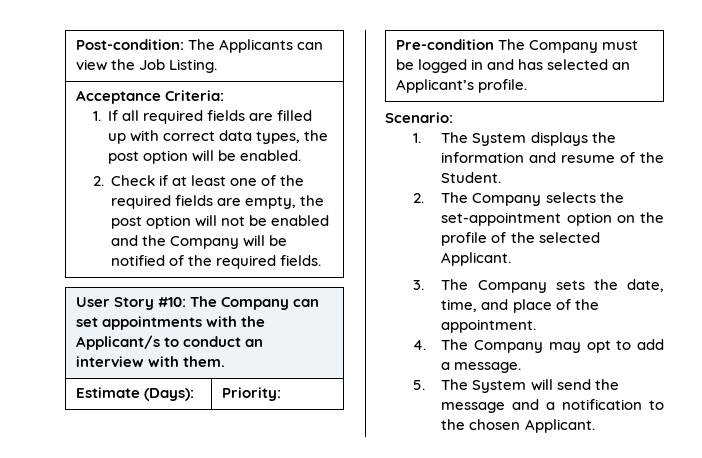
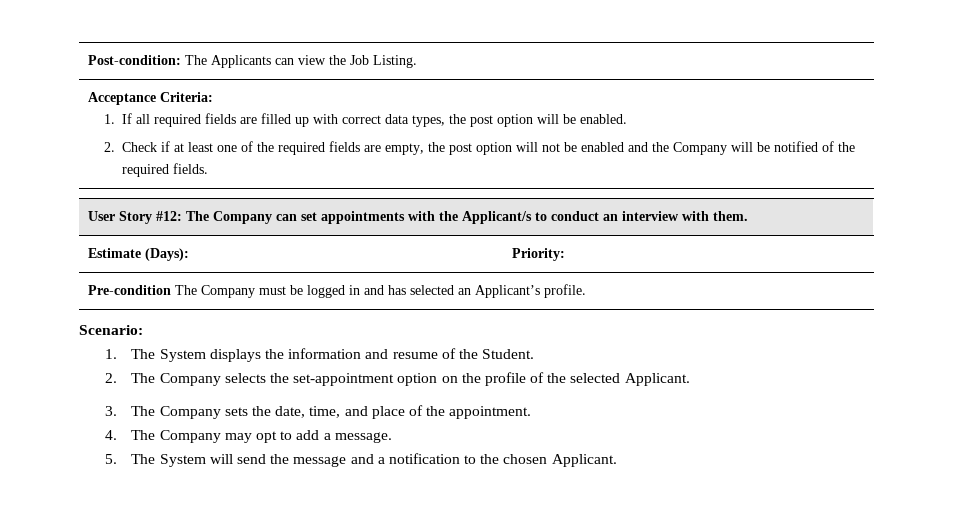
[157,297,186,307] #10: -> [156,211,183,221] #12:

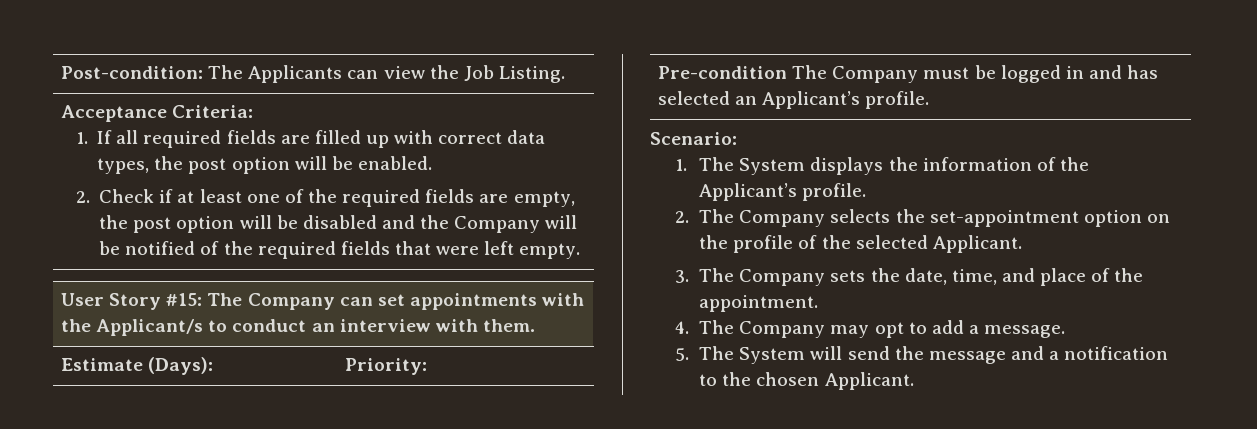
[541,142,624,152] not be enabled -> [276,215,377,229] be disabled
[172,163,208,174] fields. -> [340,241,581,259] fields that were left empty.
[156,211,183,221] #12: -> [166,293,203,306] #15:
[365,348,535,359] and resume of the Student. -> [1036,157,1089,171] [699,183,867,201] of the Applicant’s profile.

